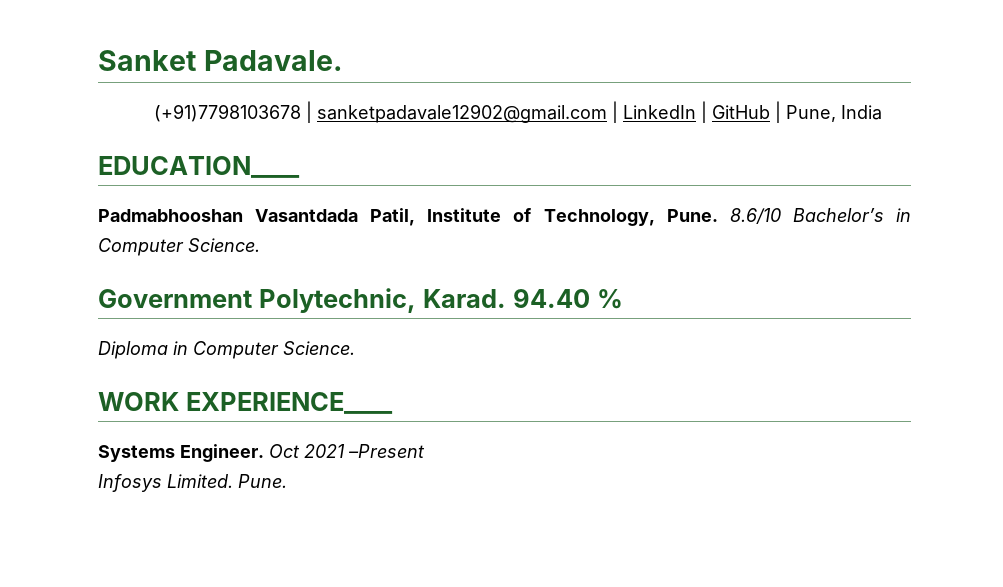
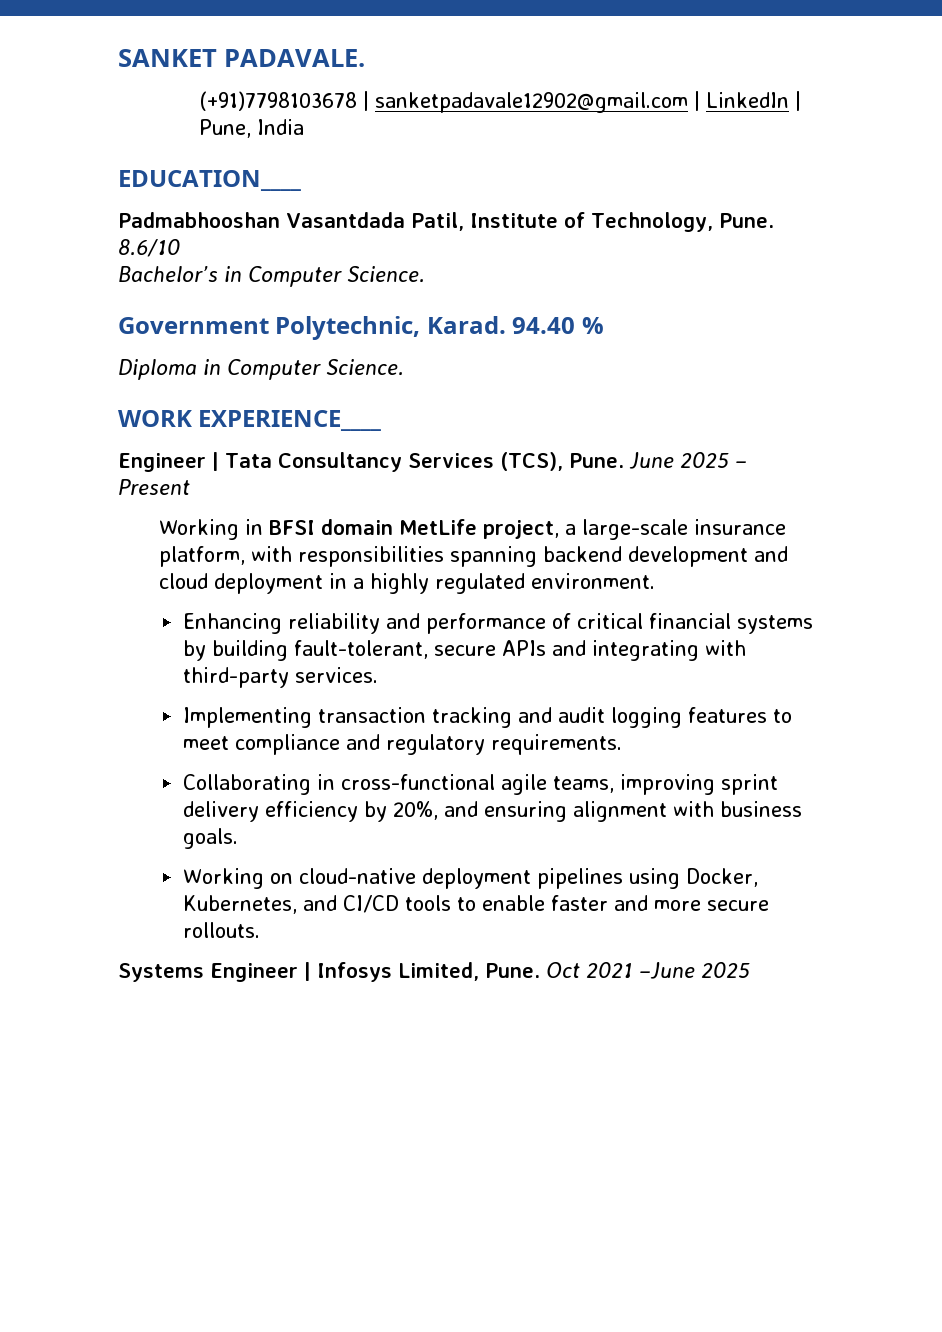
[98,50,343,71] Sanket Padavale. -> [118,49,365,67] SANKET PADAVALE.
[711,101,781,123] GitHub | -> (801, 101) none
(782, 216) none -> (180, 248) //
[98,444,425,462] [98,474,287,492] Systems Engineer. Oct 2021 –Present // Infosys Limited. Pune. -> [118,452,747,472] [118,479,190,495] [158,519,787,540] [158,546,788,567] [158,573,655,594] [182,613,813,634] [182,640,746,661] [182,667,378,688] [182,707,792,728] [182,734,622,755] [182,774,778,795] [182,801,802,822] [182,828,238,849] [182,868,758,889] [182,895,769,914] [182,922,260,938] [118,962,750,982] Engineer | Tata Consultancy Services (TCS), Pune. June 2025 – Present // Working in BFSI domain MetLife project, a large-scale insurance platform, with responsibilities spanning backend development and cloud deployment in a highly regulated environment. // Enhancing reliability and performance of critical financial systems by building fault-tolerant, secure APIs and integrating with third-party services. // Implementing transaction tracking and audit logging features to meet compliance and regulatory requirements. // Collaborating in cross-functional agile teams, improving sprint delivery efficiency by 20%, and ensuring alignment with business goals. // Working on cloud-native deployment pipelines using Docker, Kubernetes, and CI/CD tools to enable faster and more secure rollouts. // Systems Engineer | Infosys Limited, Pune. Oct 2021 –June 2025

